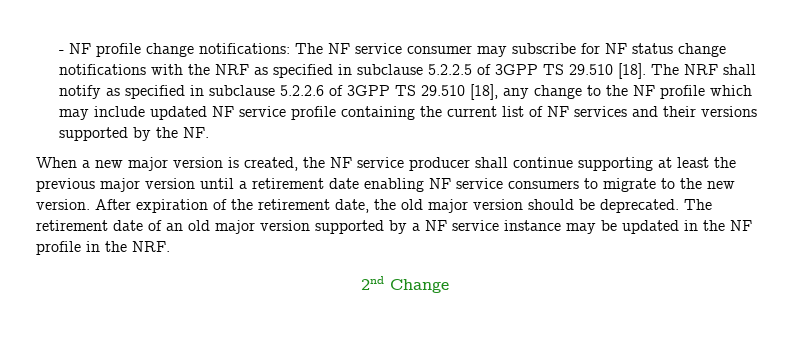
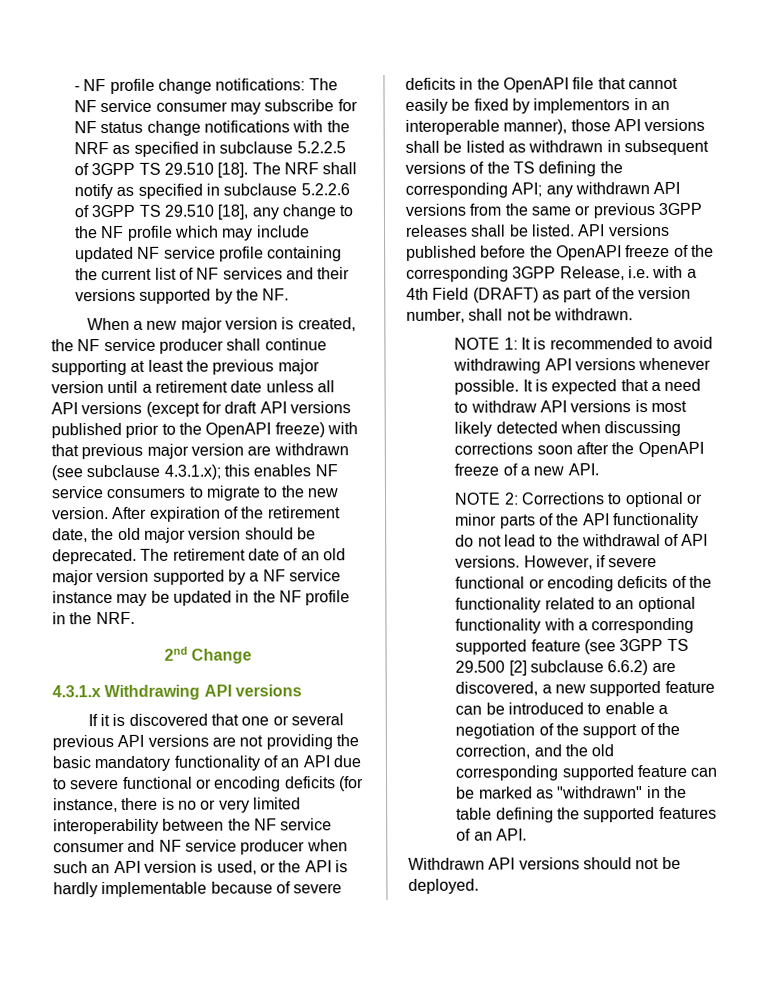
[364,178,424,192] enabling -> [265,380,335,393] [51,401,351,417] [51,422,358,439] [51,443,349,460] [51,464,312,481] unless all API versions (except for draft API versions published prior to the OpenAPI freeze) with that previous major version are withdrawn (see subclause 4.3.1.x); this enables
(449, 286) none -> [52,684,302,701] [87,713,344,727] [52,734,359,751] [52,755,361,772] [53,776,364,792] [53,797,301,813] [53,818,333,835] [53,839,348,855] [53,860,348,875] [53,881,343,898] [405,77,678,93] [405,98,670,114] [405,118,706,135] [405,139,709,156] [405,161,623,177] [405,181,681,198] [405,202,702,219] [405,223,670,237] [406,244,714,261] [406,265,697,282] [406,286,692,303] [406,308,634,323] [454,336,714,350] [453,357,712,374] [454,378,702,395] [454,400,687,413] [454,420,682,437] [454,441,704,458] [454,463,599,476] [454,491,703,508] [455,512,699,529] [455,533,709,547] [455,555,658,570] [455,575,712,592] [455,596,696,613] [455,617,695,634] [455,638,689,655] [455,660,676,676] [455,680,715,697] [455,702,668,715] [455,722,680,739] [455,744,615,759] [455,764,719,781] [456,785,687,799] [456,806,717,823] [456,828,527,841] [408,856,681,870] [408,878,479,894] // 4.3.1.x Withdrawing API versions // If it is discovered that one or several previous API versions are not providing the basic mandatory functionality of an API due to severe functional or encoding deficits (for instance, there is no or very limited interoperability between the NF service consumer and NF service producer when such an API version is used, or the API is hardly implementable because of severe deficits in the OpenAPI file that cannot easily be fixed by implementors in an interoperable manner), those API versions shall be listed as withdrawn in subsequent versions of the TS defining the corresponding API; any withdrawn API versions from the same or previous 3GPP releases shall be listed. API versions published before the OpenAPI freeze of the corresponding 3GPP Release, i.e. with a 4th Field (DRAFT) as part of the version number, shall not be withdrawn. // NOTE 1: It is recommended to avoid withdrawing API versions whenever possible. It is expected that a need to withdraw API versions is most likely detected when discussing corrections soon after the OpenAPI freeze of a new API. // NOTE 2: Corrections to optional or minor parts of the API functionality do not lead to the withdrawal of API versions. However, if severe functional or encoding deficits of the functionality related to an optional functionality with a corresponding supported feature (see 3GPP TS 29.500 [2] subclause 6.6.2) are discovered, a new supported feature can be introduced to enable a negotiation of the support of the correction, and the old corresponding supported feature can be marked as "withdrawn" in the table defining the supported features of an API. // Withdrawn API versions should not be deployed.

